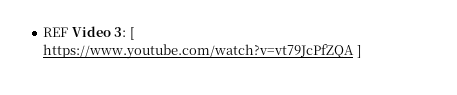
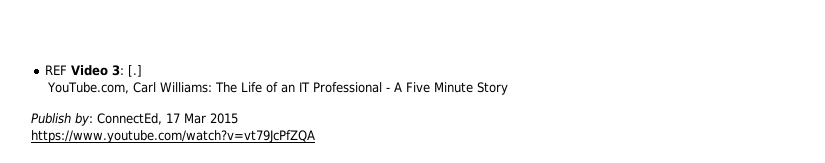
[129,27,134,40] [43,44,361,59] [ https://www.youtube.com/watch?v=vt79JcPfZQA ] -> [128,65,143,77] [46,82,508,95] [31,113,238,126] [31,130,315,143] [.] // YouTube.com, Carl Williams: The Life of an IT Professional - A Five Minute Story // Publish by: ConnectEd, 17 Mar 2015 // https://www.youtube.com/watch?v=vt79JcPfZQA

